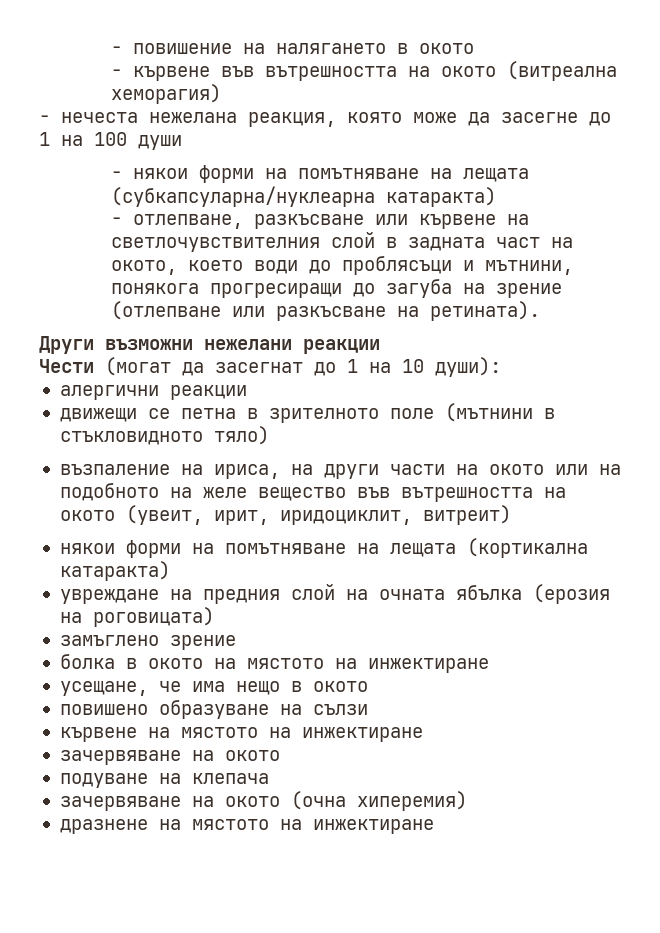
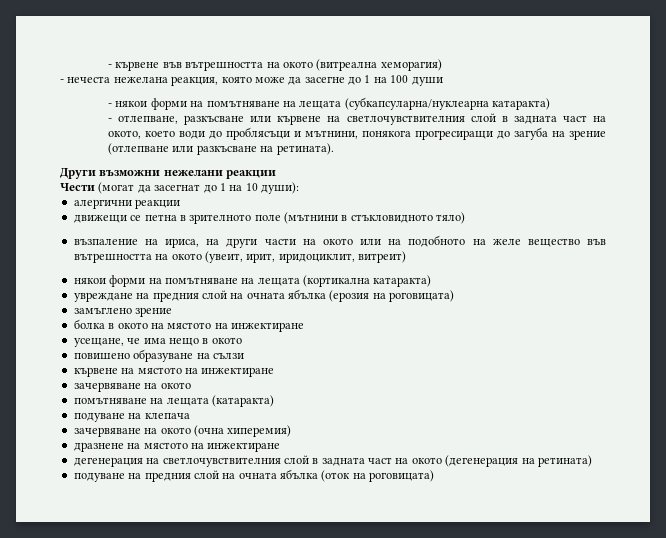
[110,43,474,54] [110,69,122,77] - повишение на налягането в окото // - -> [108,64,113,68] -
(280, 755) none -> [73,395,274,407] // помътняване на лещата (катаракта)
(434, 826) none -> [73,455,592,467] [73,469,435,482] // дегенерация на светлочувствителния слой в задната част на окото (дегенерация на ретината) // подуване на предния слой на очната ябълка (оток на роговицата)

